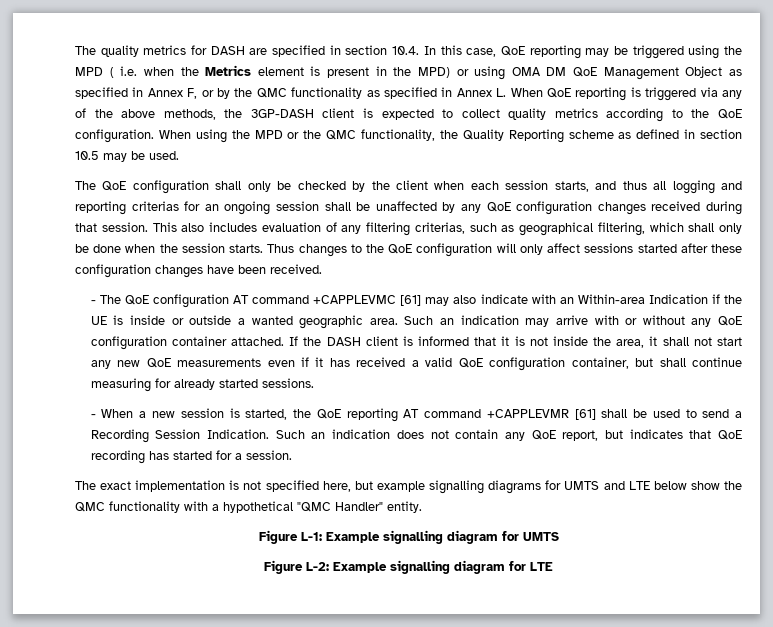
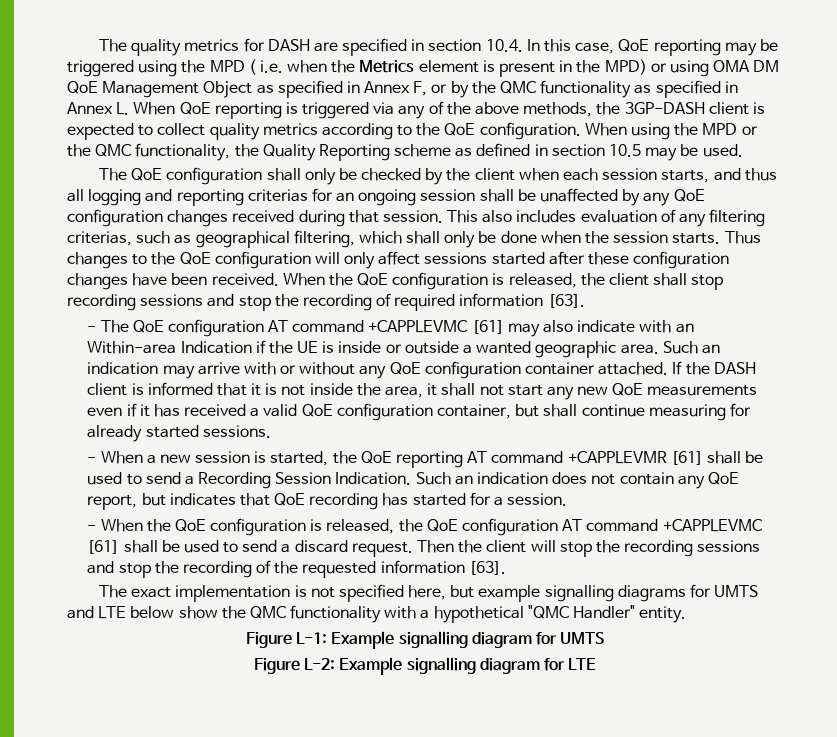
(322, 269) none -> [282,272,724,290] [67,293,585,311] When the QoE configuration is released, the client shall stop recording sessions and stop the recording of required information [63].
(292, 455) none -> [87,518,762,536] [87,540,761,557] [87,560,506,578] // - When the QoE configuration is released, the QoE configuration AT command +CAPPLEVMC [61] shall be used to send a discard request. Then the client will stop the recording sessions and stop the recording of the requested information [63].

